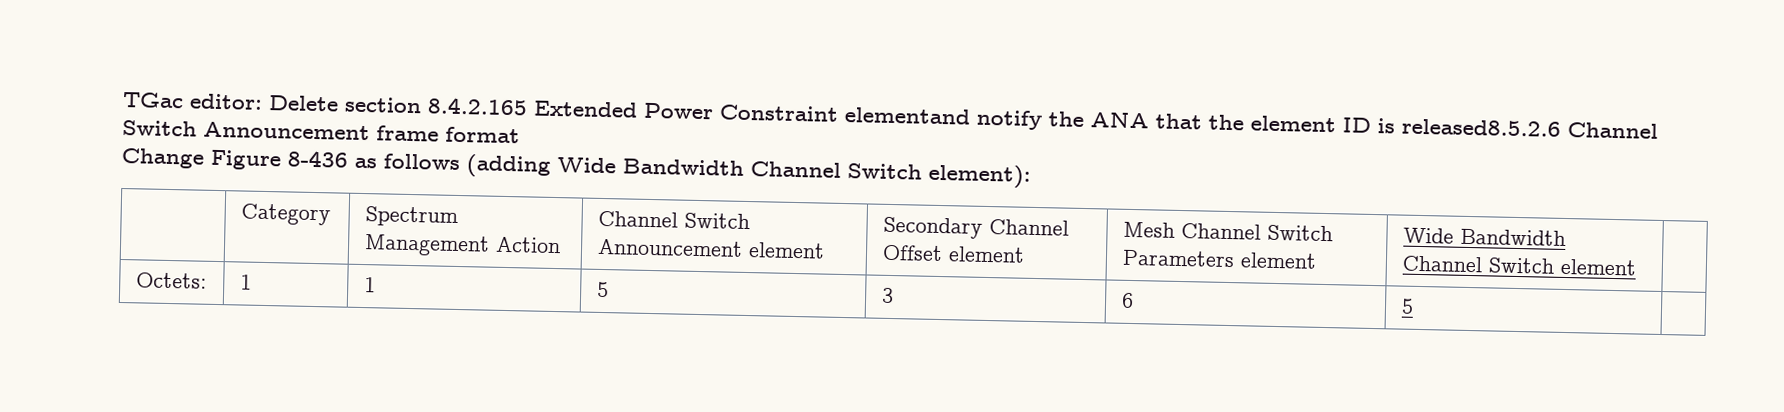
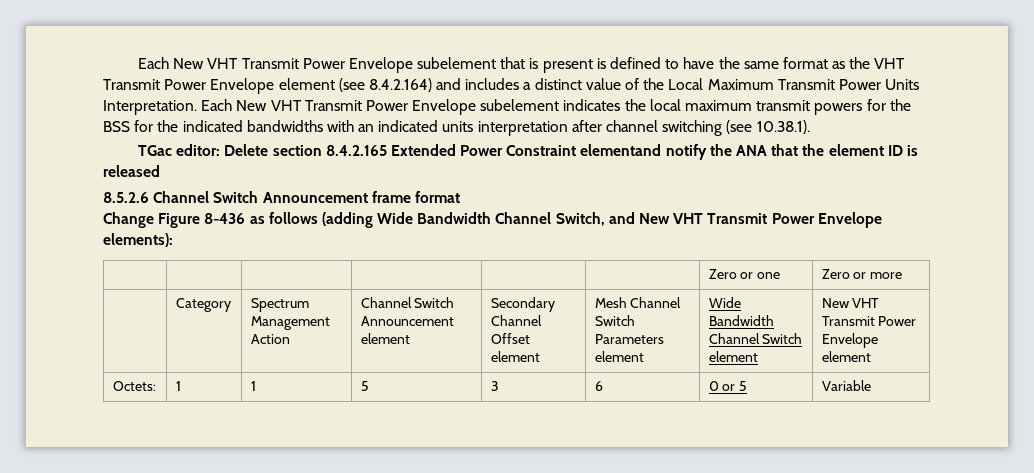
(122, 100) none -> [137,57,906,73] [103,78,920,94] [103,99,911,115] [103,120,810,136] Each New VHT Transmit Power Envelope subelement that is present is defined to have the same format as the VHT Transmit Power Envelope element (see 8.4.2.164) and includes a distinct value of the Local Maximum Transmit Power Units Interpretation. Each New VHT Transmit Power Envelope subelement indicates the local maximum transmit powers for the BSS for the indicated bandwidths with an indicated units interpretation after channel switching (see 10.38.1). //
[1401,118,1561,137] released8.5.2.6 -> [103,165,160,177] [103,192,149,203] released // 8.5.2.6
[847,163,1031,189] Switch element): -> [555,212,882,228] [103,233,173,247] [708,269,781,279] [821,269,903,279] Switch, and New VHT Transmit Power Envelope elements): // | | | | | | Zero or one | Zero or more
(1637, 267) none -> [821,298,880,308] [821,316,917,326] [821,333,878,348] [821,351,871,362] New VHT Transmit Power Envelope element
[1400,298,1414,314] 5 | -> [708,381,748,391] [821,380,871,391] 0 or 5 | Variable

